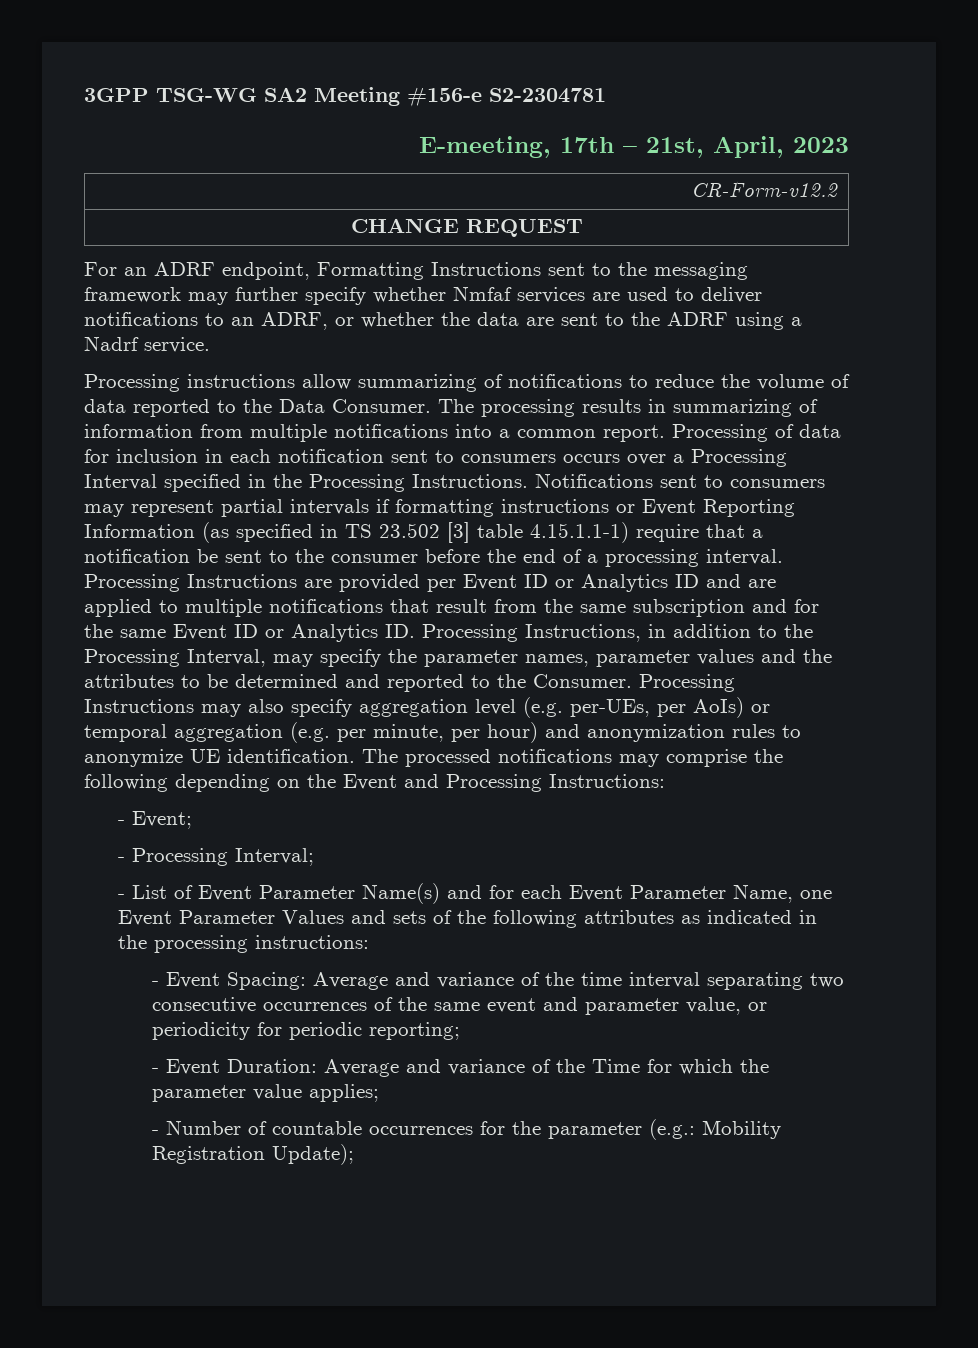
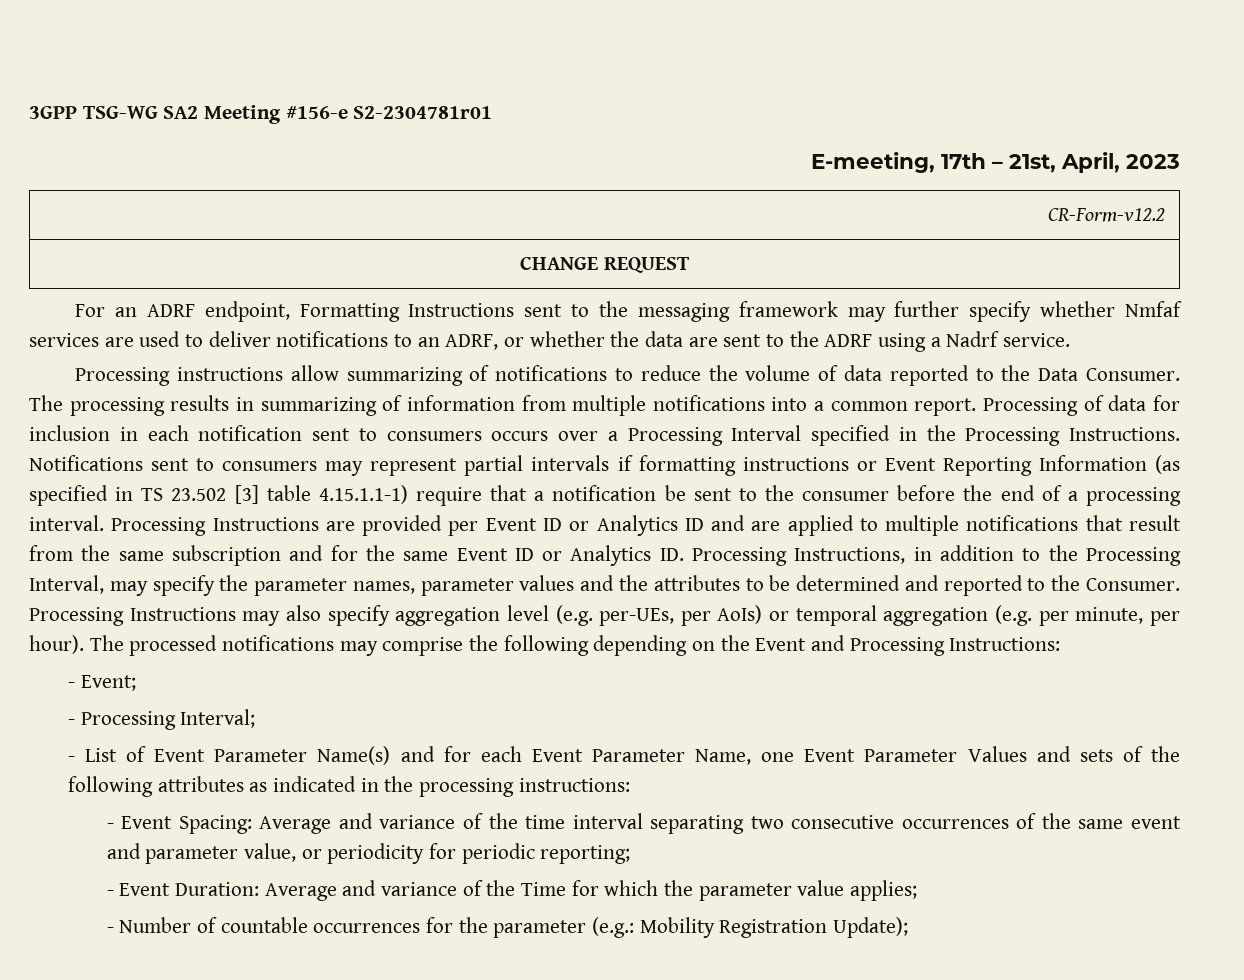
[489,88,606,103] S2-2304781 -> [353,106,493,119] S2-2304781r01
[487,722,801,743] [84,749,355,767] hour) and anonymization rules to anonymize UE identification. -> [29,635,84,654] hour).

